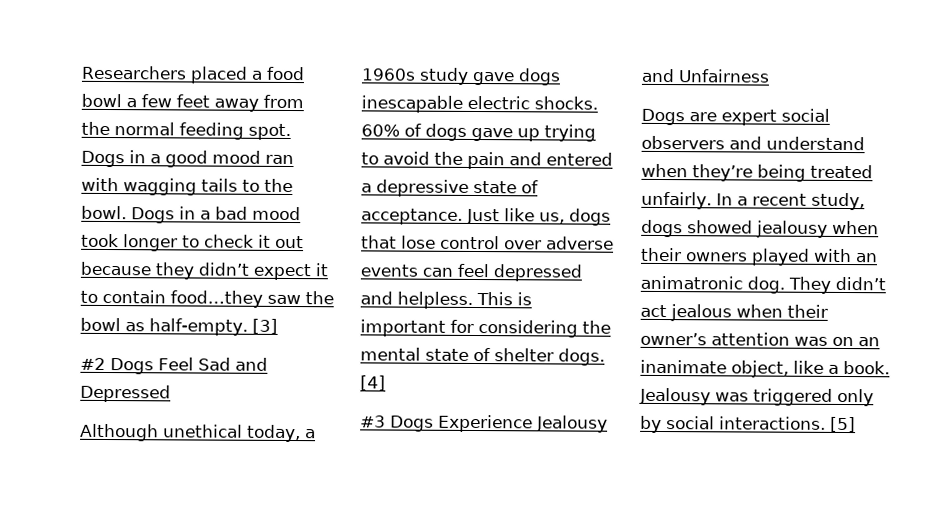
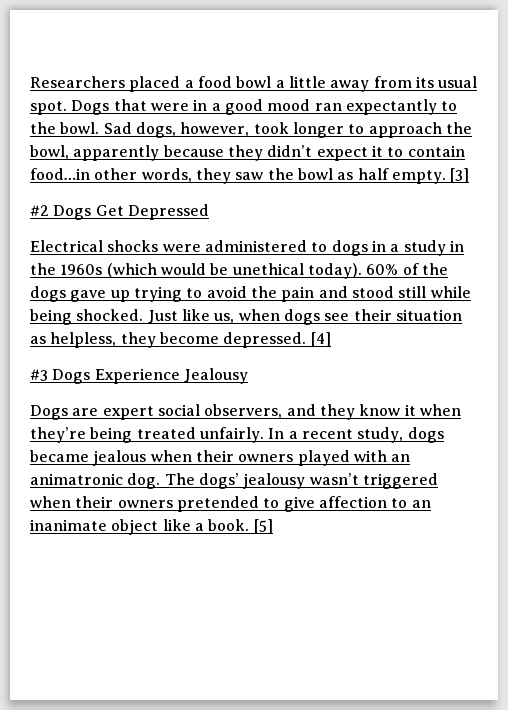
[141,94,304,112] [81,121,291,140] [81,150,125,168] few feet away from the normal feeding spot. Dogs -> [288,76,478,92] [30,99,189,115] little away from its usual spot. Dogs that were
[81,177,293,196] [81,205,301,224] [81,233,304,252] with wagging tails to the bowl. Dogs in a bad mood took longer to check it out -> [345,99,458,115] [30,122,472,138] [30,145,160,161] expectantly to the bowl. Sad dogs, however, took longer to approach the bowl, apparently
[170,290,263,308] food…they -> [30,168,231,184] food…in other words, they
[149,318,248,336] half-empty. -> [357,168,446,184] half empty.
[158,357,268,371] [80,384,171,403] [80,423,316,443] [361,67,561,86] [361,95,598,113] Feel Sad and Depressed // Although unethical today, a 1960s study gave dogs inescapable electric shocks. -> [95,204,209,220] [30,240,464,256] [30,263,362,279] Get Depressed // Electrical shocks were administered to dogs in a study in the 1960s (which would be unethical today).
(422, 130) none -> [421,263,448,275] the
[546,152,613,166] [361,179,539,197] [361,208,611,226] [361,235,614,250] [360,263,582,282] [360,291,532,309] [360,319,611,338] [360,347,605,366] entered a depressive state of acceptance. Just like us, dogs that lose control over adverse events can feel depressed and helpless. This is important for considering the mental state of shelter dogs. -> [351,286,471,298] [30,309,462,325] [30,332,307,348] stood still while being shocked. Just like us, when dogs see their situation as helpless, they become depressed.
[641,68,770,83] and Unfairness -> (248, 376) none
[641,135,865,151] observers and understand -> [204,404,416,420] observers, and they know it
[687,220,828,238] showed jealousy -> [30,450,147,466] became jealous
[788,276,886,294] [640,304,828,322] [640,332,854,347] They didn’t act jealous when their owner’s attention was on -> [164,473,438,489] [30,496,408,512] The dogs’ jealousy wasn’t triggered when their owners pretended to give affection to
[731,360,789,378] object, -> [111,519,159,535] object
[639,387,874,407] [640,415,826,434] Jealousy was triggered only by social interactions. -> (250, 525) none

